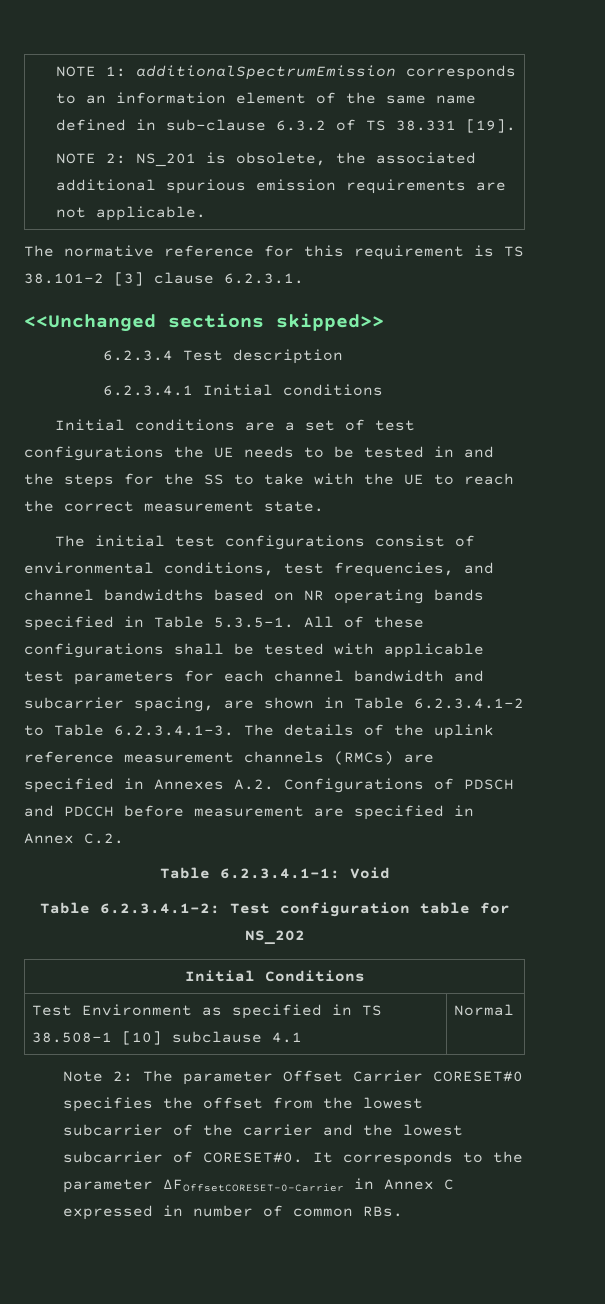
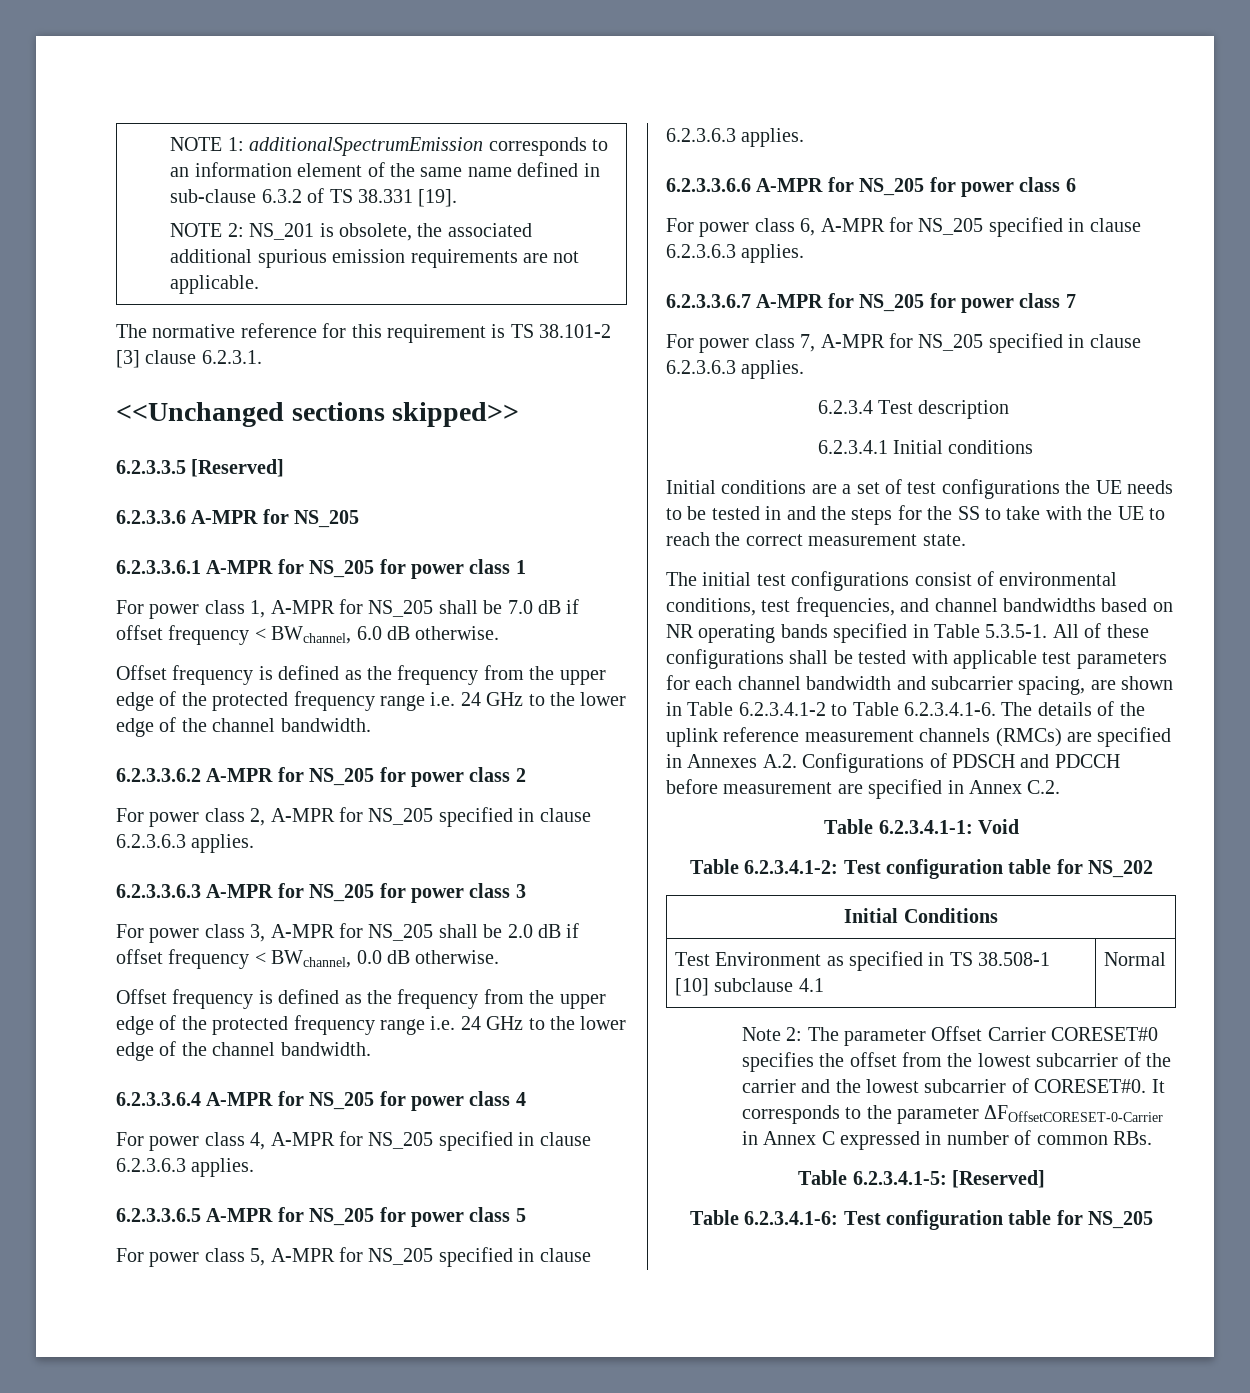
(384, 322) none -> [116,459,285,477] [116,509,360,528] [116,559,526,579] [116,599,580,619] [116,625,500,645] [116,665,606,685] [116,691,627,711] [116,717,371,737] [116,767,526,787] [116,807,591,827] [116,834,255,853] [116,883,526,903] [116,923,580,943] [116,949,500,969] [116,989,606,1009] [116,1015,627,1035] [116,1041,371,1061] [116,1091,526,1111] [116,1131,591,1151] [116,1158,255,1177] [116,1207,526,1227] [116,1247,591,1267] [666,128,805,147] [666,177,1076,197] [666,217,1141,237] [666,244,805,263] [666,293,1076,313] [666,333,1141,353] [666,360,805,379] // 6.2.3.3.5 [Reserved] // 6.2.3.3.6 A-MPR for NS_205 // 6.2.3.3.6.1 A-MPR for NS_205 for power class 1 // For power class 1, A-MPR for NS_205 shall be 7.0 dB if offset frequency < BWchannel, 6.0 dB otherwise. // Offset frequency is defined as the frequency from the upper edge of the protected frequency range i.e. 24 GHz to the lower edge of the channel bandwidth. // 6.2.3.3.6.2 A-MPR for NS_205 for power class 2 // For power class 2, A-MPR for NS_205 specified in clause 6.2.3.6.3 applies. // 6.2.3.3.6.3 A-MPR for NS_205 for power class 3 // For power class 3, A-MPR for NS_205 shall be 2.0 dB if offset frequency < BWchannel, 0.0 dB otherwise. // Offset frequency is defined as the frequency from the upper edge of the protected frequency range i.e. 24 GHz to the lower edge of the channel bandwidth. // 6.2.3.3.6.4 A-MPR for NS_205 for power class 4 // For power class 4, A-MPR for NS_205 specified in clause 6.2.3.6.3 applies. // 6.2.3.3.6.5 A-MPR for NS_205 for power class 5 // For power class 5, A-MPR for NS_205 specified in clause 6.2.3.6.3 applies. // 6.2.3.3.6.6 A-MPR for NS_205 for power class 6 // For power class 6, A-MPR for NS_205 specified in clause 6.2.3.6.3 applies. // 6.2.3.3.6.7 A-MPR for NS_205 for power class 7 // For power class 7, A-MPR for NS_205 specified in clause 6.2.3.6.3 applies.
[114,725,234,736] 6.2.3.4.1-3. -> [904,702,996,716] 6.2.3.4.1-6.
(404, 1211) none -> [798,1170,1045,1188] [689,1210,1154,1230] // Table 6.2.3.4.1-5: [Reserved] // Table 6.2.3.4.1-6: Test configuration table for NS_205

